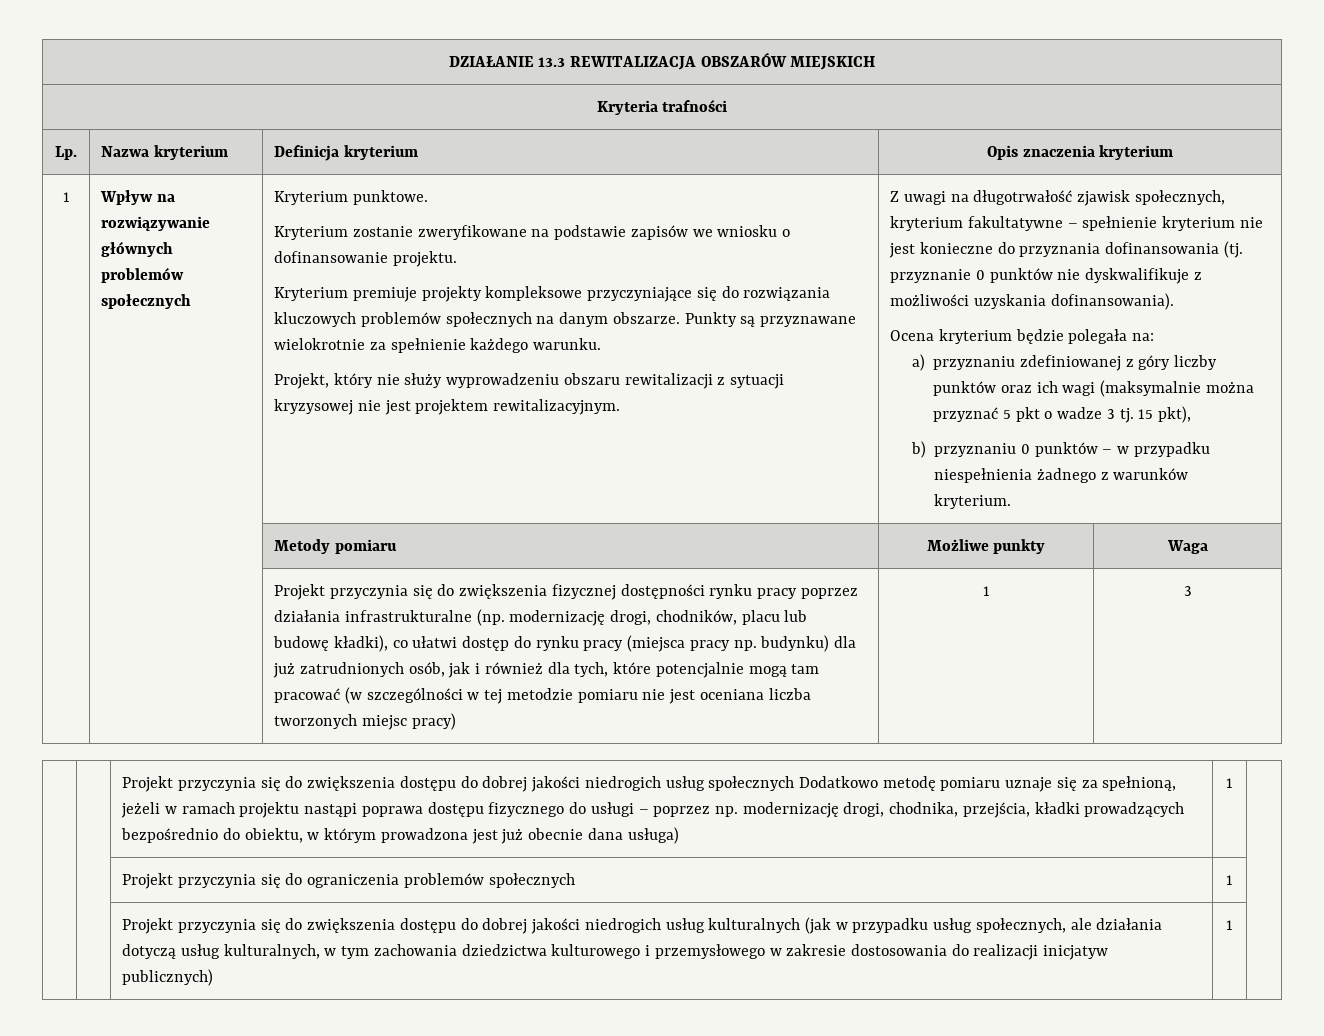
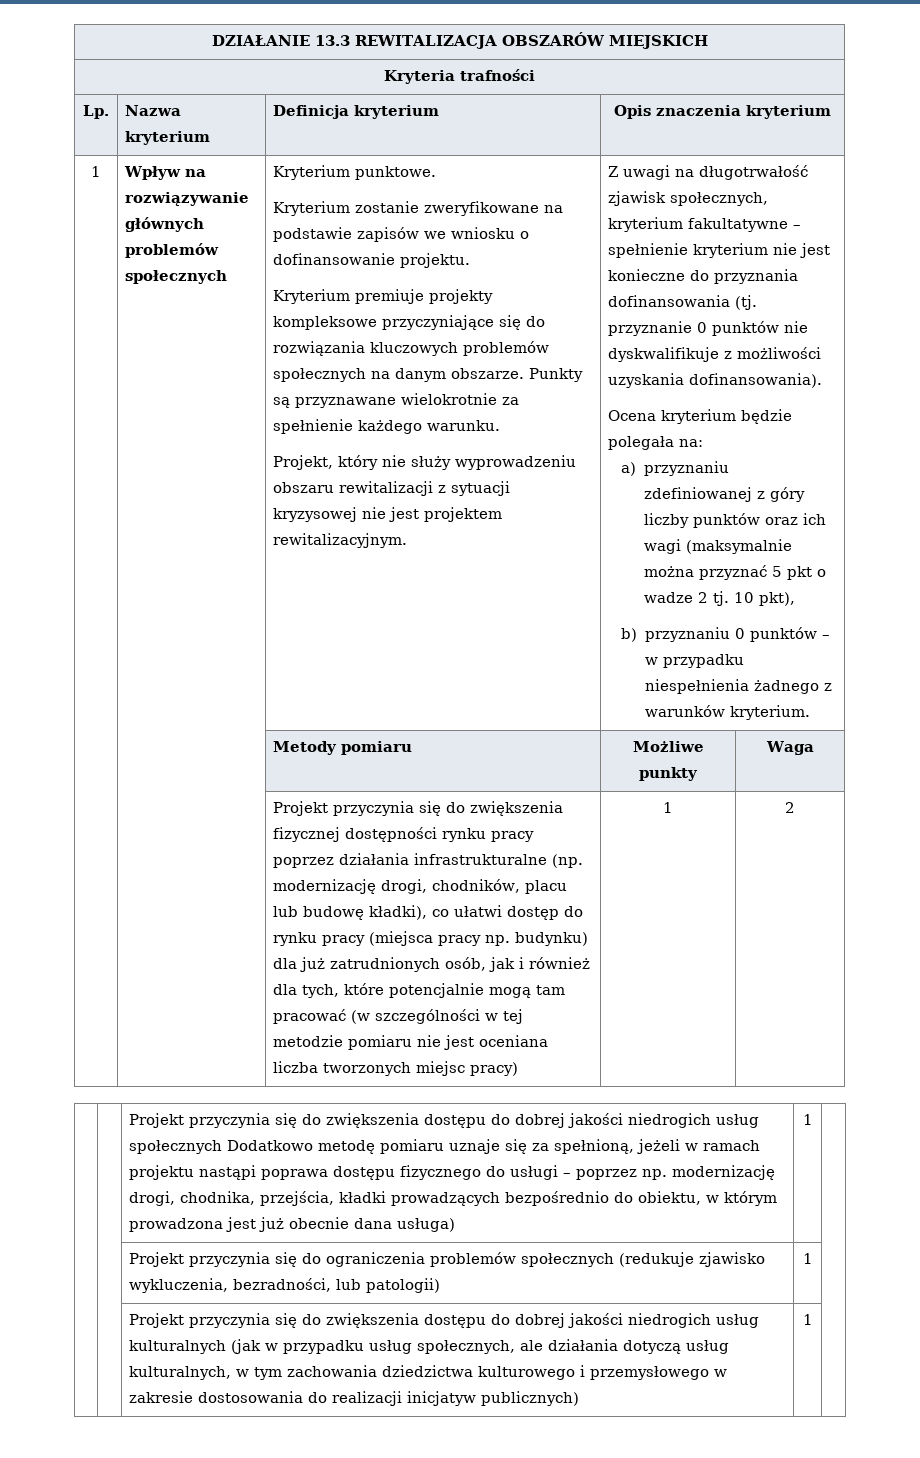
[1106,408,1154,423] 3 tj. 15 -> [697,591,754,606] 2 tj. 10
[1183,586,1192,596] 3 -> [785,802,796,813] 2
(575, 880) none -> [619,1252,766,1267] [129,1278,441,1293] (redukuje zjawisko wykluczenia, bezradności, lub patologii)

